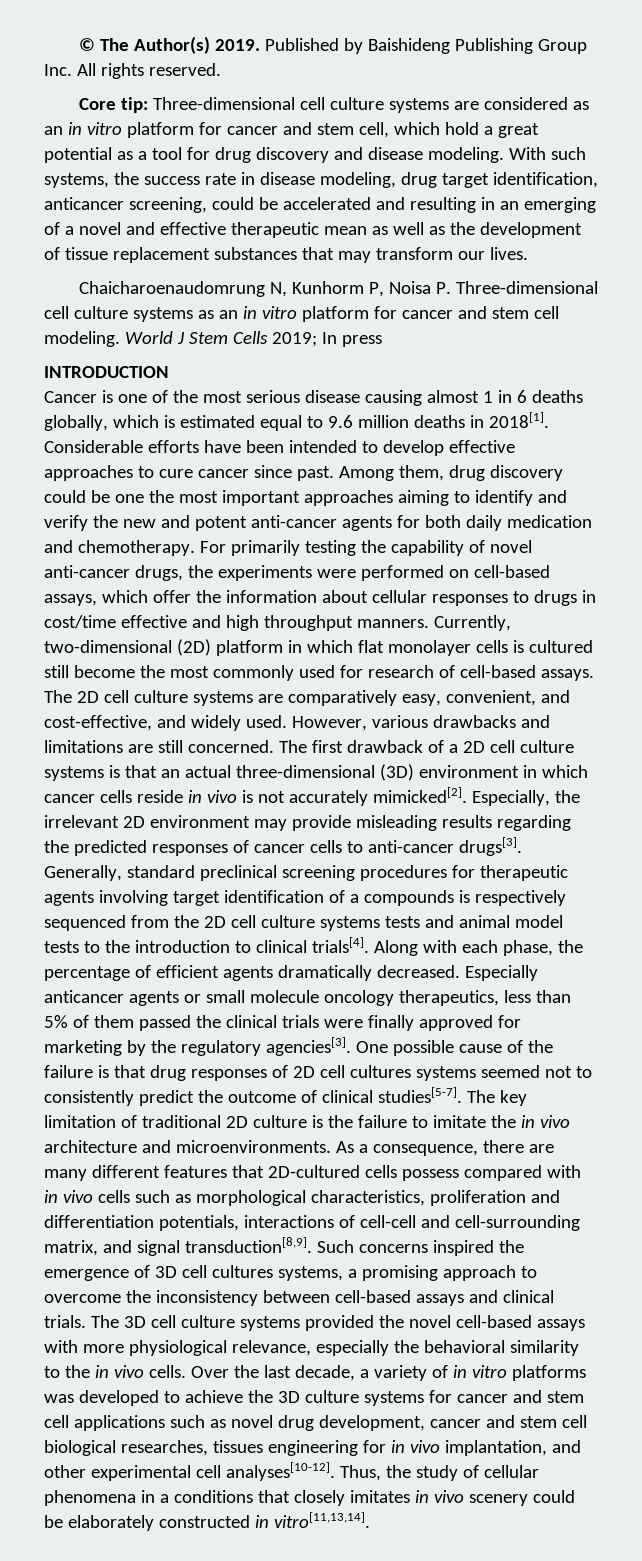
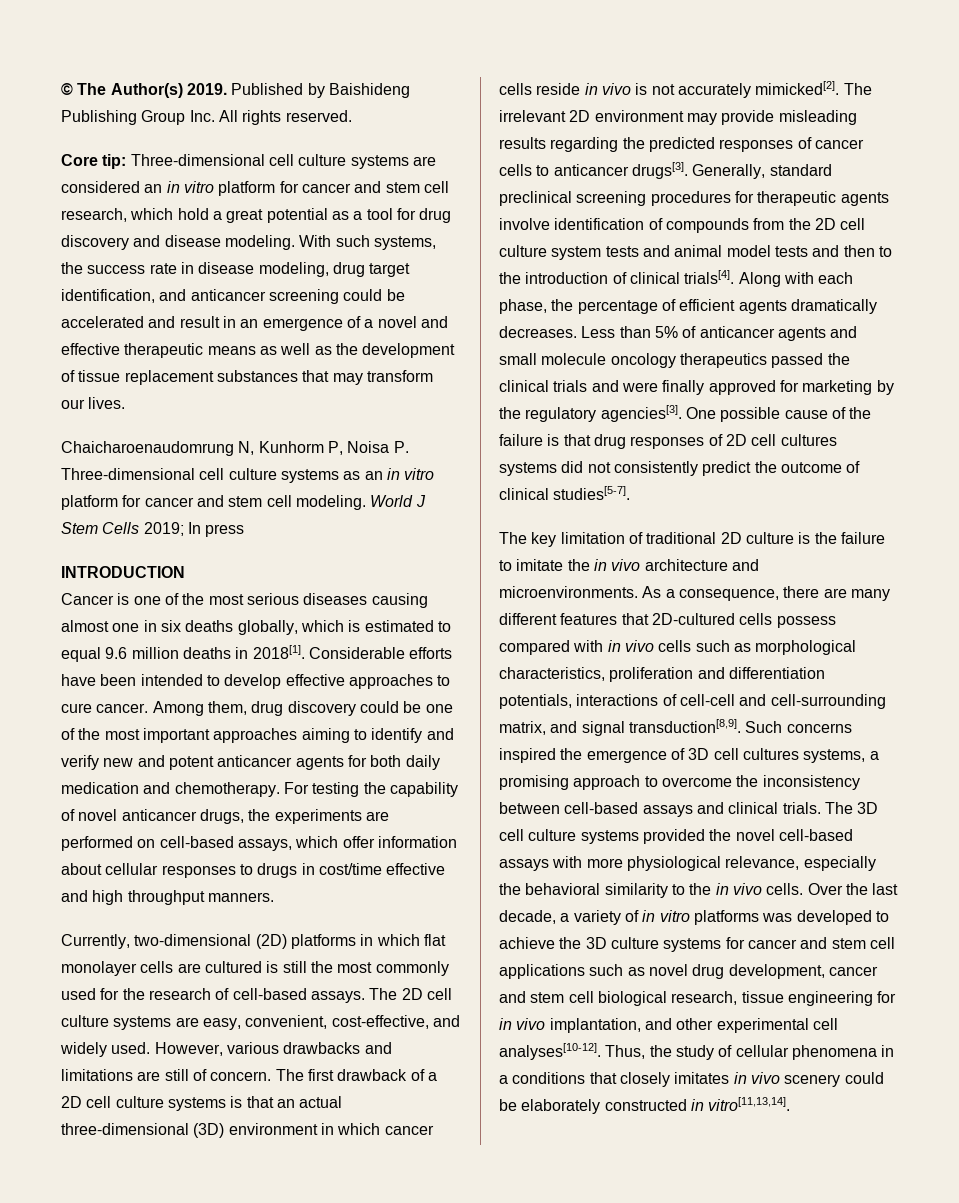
[572,101,589,110] [44,122,389,138] as an in vitro platform for cancer and stem cell, -> [144,181,449,196] [61,208,127,222] an in vitro platform for cancer and stem cell research,
[44,197,207,213] anticancer screening, -> [159,289,339,304] and anticancer screening
[409,197,476,213] resulting -> [179,316,220,328] result
[523,197,596,213] emerging -> [262,318,343,331] emergence
[323,226,367,235] mean -> [207,346,256,355] means
[304,390,360,403] disease -> [303,593,368,605] diseases
[482,390,527,403] 1 in 6 -> [112,620,181,632] one in six
[259,415,323,431] equal to -> [437,621,451,632] [61,647,101,662] to equal
[197,465,334,481] cancer since past. -> [96,703,149,713] cancer.
(144, 498) none -> [61,728,75,740] of
[92,515,118,528] the -> (99, 762) none
[250,515,337,528] anti-cancer -> [217,755,293,767] anticancer
[230,540,300,556] primarily -> (309, 788) none
[44,565,130,578] anti-cancer -> [121,809,197,821] anticancer
[316,569,356,578] were -> [365,811,389,821] are
[195,590,221,603] the -> (375, 842) none
(429, 623) none -> (274, 897) //
[215,640,283,656] platform -> [290,934,356,949] platforms
[512,640,593,653] [44,665,135,678] is cultured still become -> [177,961,307,973] are cultured is still
(363, 671) none -> [122,988,145,1000] the
[287,690,397,706] comparatively -> (199, 1022) none
[540,690,570,703] and -> (328, 1022) none
[187,740,274,753] concerned. -> [192,1069,272,1081] of concern.
[471,790,580,806] Especially, the -> [843,83,872,95] The
[367,840,454,853] anti-cancer -> [553,164,629,176] anticancer
[98,890,566,906] [44,915,126,931] involving target identification of a compounds is respectively sequenced -> [499,218,749,233] involve identification of compounds
[319,916,380,931] systems -> [551,246,602,260] system
(79, 947) none -> [812,245,875,257] and then
[234,941,251,953] to -> [612,272,627,284] of
[376,965,538,981] [44,990,201,1006] decreased. Especially anticancer agents or -> [499,326,858,341] decreases. Less than 5% of anticancer agents and
[398,990,571,1006] [44,1015,134,1028] therapeutics, less than 5% of them -> [679,353,767,368] therapeutics
(319, 1021) none -> [591,380,619,392] and
[480,1065,592,1078] seemed not to -> [561,461,611,473] did not
(462, 1095) none -> (631, 493) //
[120,1440,263,1456] researches, tissues -> [671,991,784,1005] research, tissue

